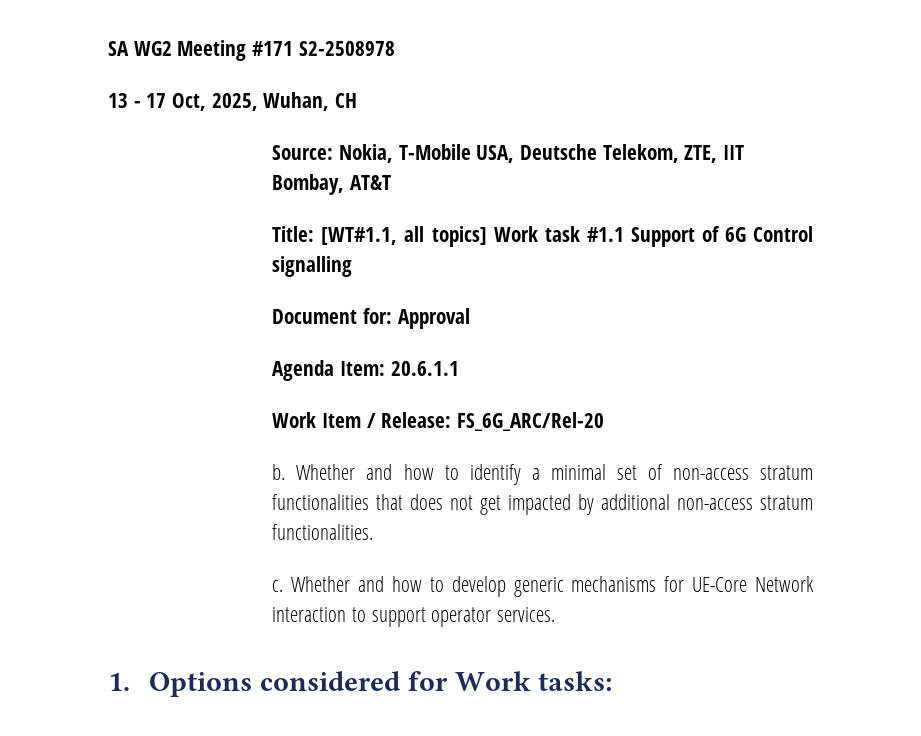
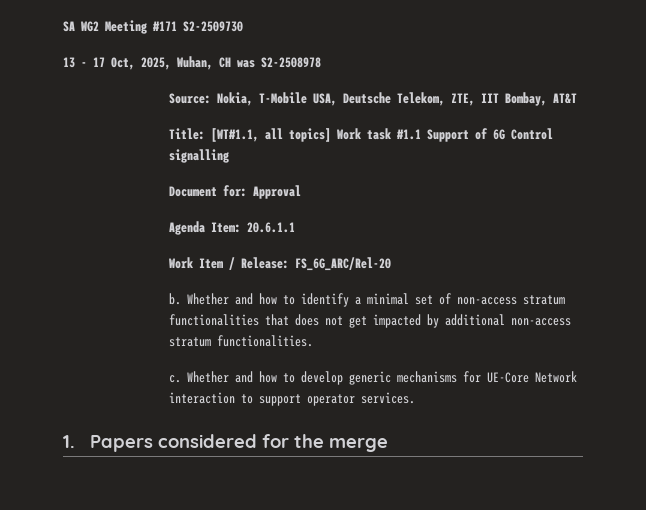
[298,41,395,56] S2-2508978 -> [183,21,243,32] S2-2509730
(358, 100) none -> [237,57,321,68] was S2-2508978
[149,672,253,697] Options -> [89,435,153,452] Papers
[454,671,613,691] Work tasks: -> [293,434,388,452] the merge

